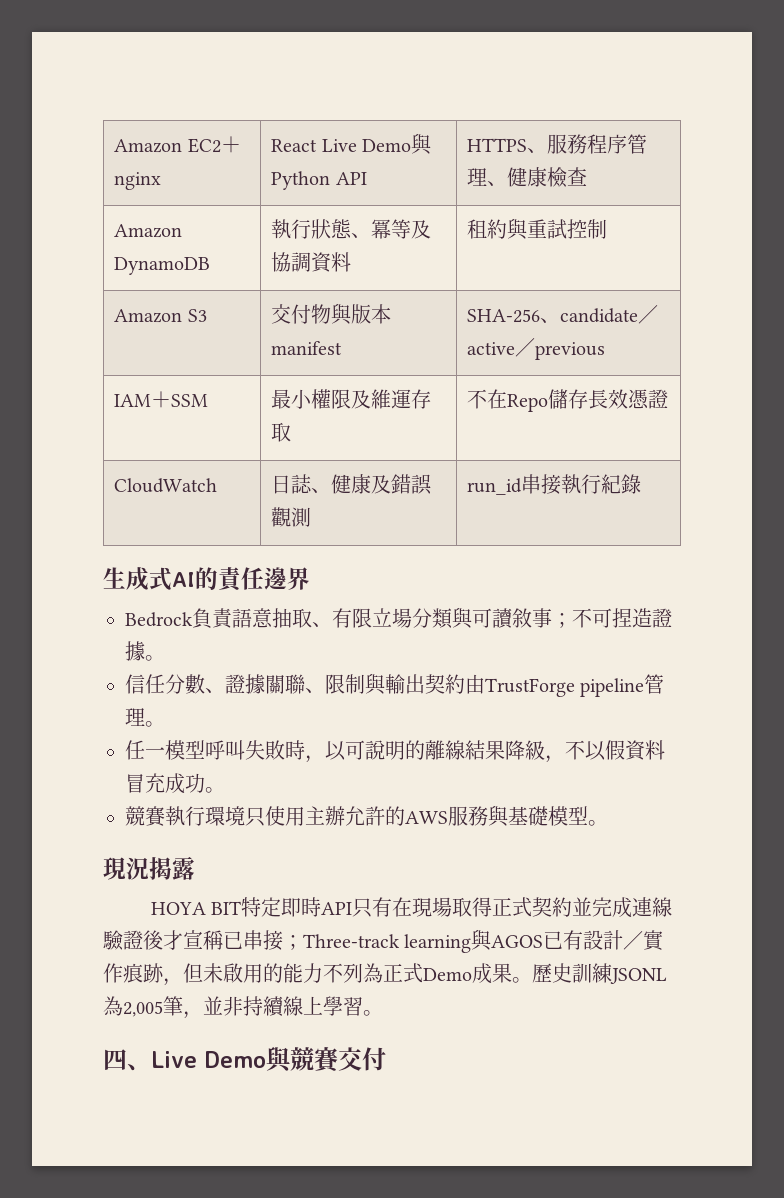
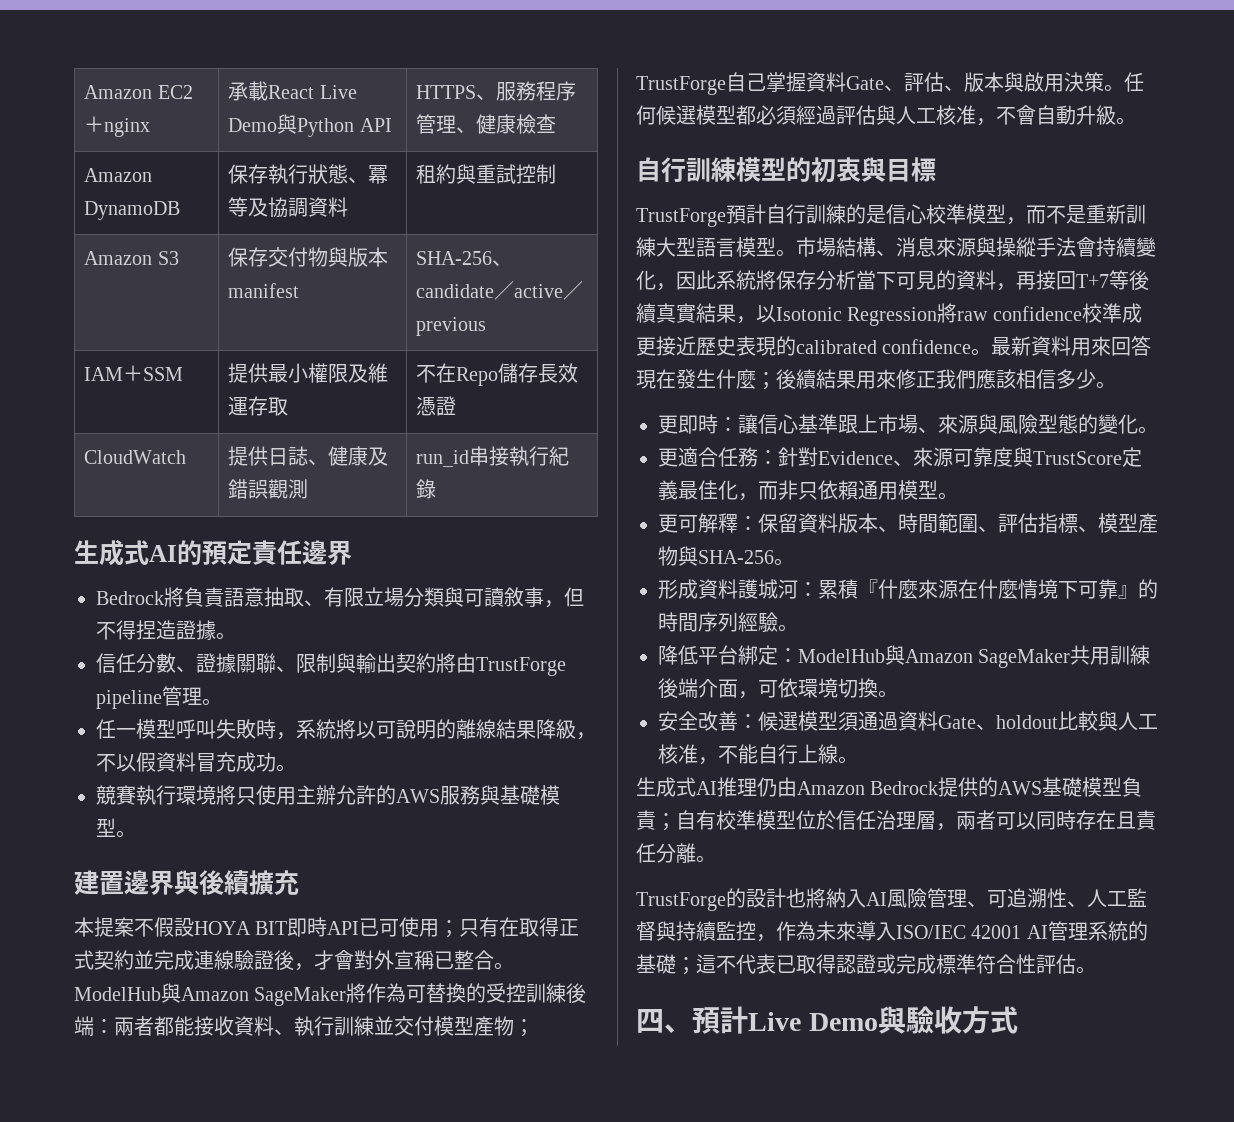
(162, 181) none -> [228,81,269,101] 承載
(211, 266) none -> [228,164,269,184] 保存
(207, 315) none -> [228,247,269,267] 保存
(209, 400) none -> [228,363,269,383] 提供
(218, 485) none -> [228,446,269,466] 提供
(218, 578) none -> [202,540,252,565] 預定
(193, 619) none -> [164,587,184,607] 將
[552,608,612,628] ；不可 -> [544,587,584,608] [96,620,136,640] ，但不得
(465, 684) none -> [436,653,456,673] 將
(325, 759) none -> [296,719,356,739] 系統將
(245, 816) none -> [216,785,236,805] 將
[103,856,195,880] 現況揭露 // -> [74,870,299,895] [74,917,194,937] 建置邊界與後續擴充 // 本提案不假設
[241,897,282,917] 特定 -> (288, 928) none
[352,897,453,918] 只有在現場 -> [359,917,520,938] 已可使用；只有在
[163,929,665,953] [103,963,667,986] [103,996,363,1019] 才宣稱已串接；Three-track learning與AGOS已有設計／實作痕跡，但未啟用的能力不列為正式Demo成果。歷史訓練JSONL為2,005筆，並非持續線上學習 -> [294,950,514,971] [74,983,587,1006] [74,1016,534,1037] [636,72,1144,95] [636,105,1136,126] [636,157,936,183] [636,204,1146,227] [636,237,1156,257] [636,270,1149,291] [636,303,1142,326] [636,336,1152,356] [636,369,1116,390] [658,414,1158,434] [658,447,1142,467] [658,480,958,501] [658,513,1158,533] [658,546,794,566] [658,579,1158,599] [658,612,798,633] [658,645,1151,668] [658,678,898,699] [658,711,1158,731] [658,744,858,765] [636,777,1143,797] [636,810,1156,831] [636,843,716,863] [636,888,1147,911] [636,921,1148,942] [636,954,1076,975] ，才會對外宣稱已整合。ModelHub與Amazon SageMaker將作為可替換的受控訓練後端：兩者都能接收資料、執行訓練並交付模型產物；TrustForge自己掌握資料Gate、評估、版本與啟用決策。任何候選模型都必須經過評估與人工核准，不會自動升級。 // 自行訓練模型的初衷與目標 // TrustForge預計自行訓練的是信心校準模型，而不是重新訓練大型語言模型。市場結構、消息來源與操縱手法會持續變化，因此系統將保存分析當下可見的資料，再接回T+7等後續真實結果，以Isotonic Regression將raw confidence校準成更接近歷史表現的calibrated confidence。最新資料用來回答現在發生什麼；後續結果用來修正我們應該相信多少。 // 更即時：讓信心基準跟上市場、來源與風險型態的變化。 // 更適合任務：針對Evidence、來源可靠度與TrustScore定義最佳化，而非只依賴通用模型。 // 更可解釋：保留資料版本、時間範圍、評估指標、模型產物與SHA-256。 // 形成資料護城河：累積『什麼來源在什麼情境下可靠』的時間序列經驗。 // 降低平台綁定：ModelHub與Amazon SageMaker共用訓練後端介面，可依環境切換。 // 安全改善：候選模型須通過資料Gate、holdout比較與人工核准，不能自行上線。 // 生成式AI推理仍由Amazon Bedrock提供的AWS基礎模型負責；自有校準模型位於信任治理層，兩者可以同時存在且責任分離。 // TrustForge的設計也將納入AI風險管理、可追溯性、人工監督與持續監控，作為未來導入ISO/IEC 42001 AI管理系統的基礎；這不代表已取得認證或完成標準符合性評估
[151,1046,386,1073] Live Demo與競賽交付 -> [692,1006,1018,1034] 預計Live Demo與驗收方式

